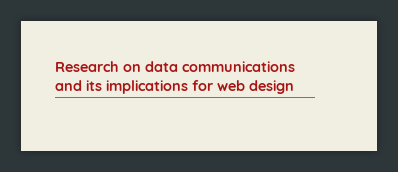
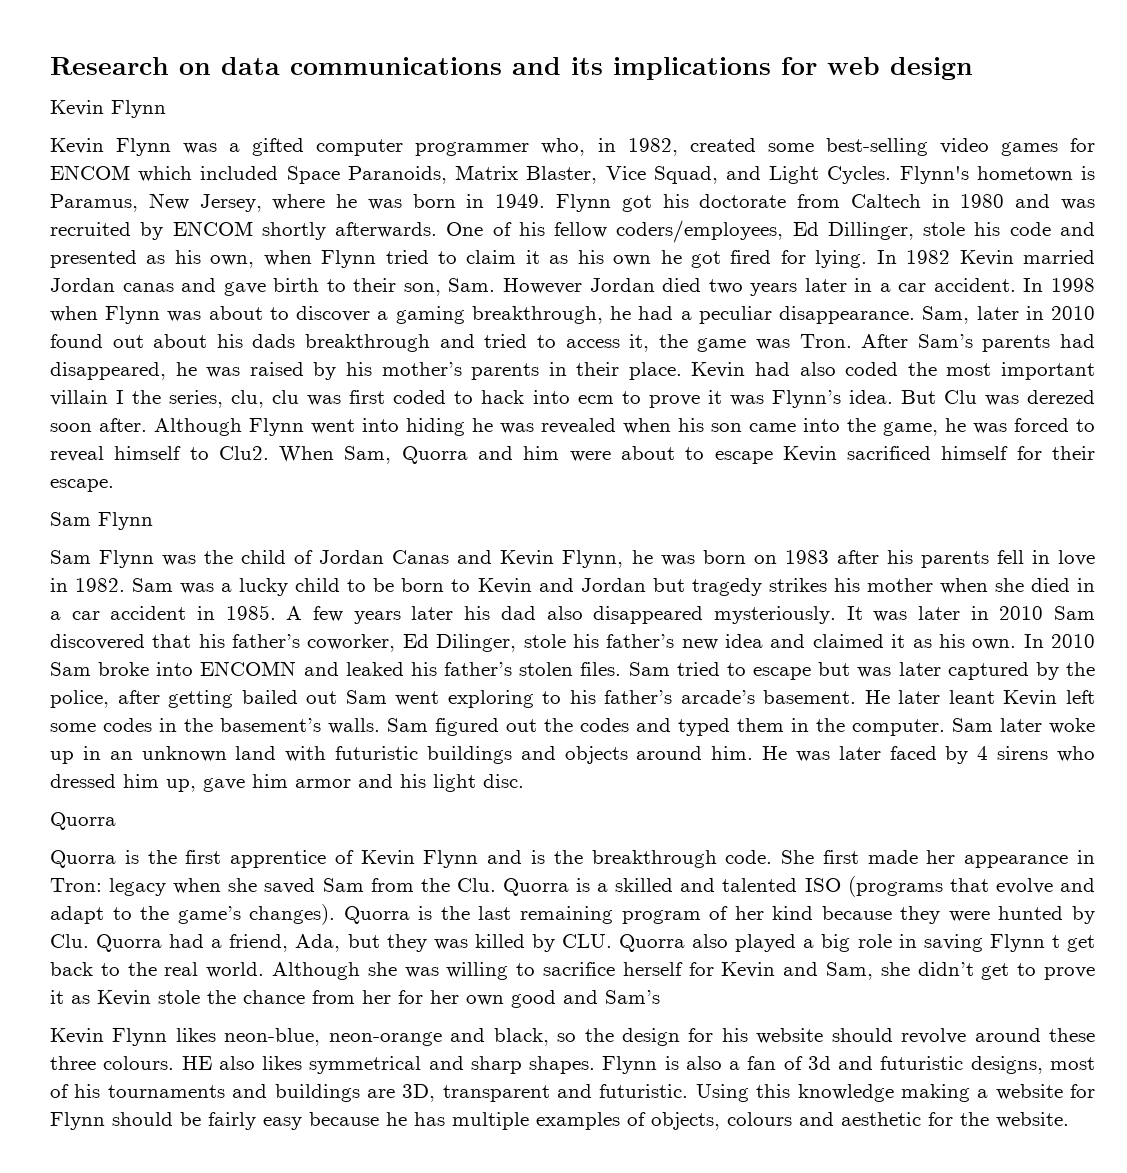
(294, 87) none -> [50,100,166,118] [50,138,1096,156] [50,165,1095,184] [50,193,1096,212] [50,220,1095,243] [50,250,1096,268] [50,278,1095,296] [50,306,1096,324] [50,334,1095,352] [50,362,1096,380] [50,390,1095,408] [50,418,1095,436] [50,446,1095,464] [50,479,114,492] [50,512,153,530] [50,550,1095,568] [50,578,1095,596] [50,605,1096,624] [50,634,1095,652] [50,661,1095,680] [50,690,1095,708] [50,718,1095,736] [50,746,1096,764] [50,774,524,792] [50,812,116,830] [50,850,1096,868] [50,876,1095,897] [50,904,1095,925] [50,934,1096,952] [50,962,1095,980] [50,990,660,1008] [50,1028,1095,1046] [50,1056,1096,1074] [50,1084,1095,1102] [50,1112,1069,1130] // Kevin Flynn // Kevin Flynn was a gifted computer programmer who, in 1982, created some best-selling video games for ENCOM which included Space Paranoids, Matrix Blaster, Vice Squad, and Light Cycles. Flynn's hometown is Paramus, New Jersey, where he was born in 1949. Flynn got his doctorate from Caltech in 1980 and was recruited by ENCOM shortly afterwards. One of his fellow coders/employees, Ed Dillinger, stole his code and presented as his own, when Flynn tried to claim it as his own he got fired for lying. In 1982 Kevin married Jordan canas and gave birth to their son, Sam. However Jordan died two years later in a car accident. In 1998 when Flynn was about to discover a gaming breakthrough, he had a peculiar disappearance. Sam, later in 2010 found out about his dads breakthrough and tried to access it, the game was Tron. After Sam’s parents had disappeared, he was raised by his mother’s parents in their place. Kevin had also coded the most important villain I the series, clu, clu was first coded to hack into ecm to prove it was Flynn’s idea. But Clu was derezed soon after. Although Flynn went into hiding he was revealed when his son came into the game, he was forced to reveal himself to Clu2. When Sam, Quorra and him were about to escape Kevin sacrificed himself for their escape. // Sam Flynn // Sam Flynn was the child of Jordan Canas and Kevin Flynn, he was born on 1983 after his parents fell in love in 1982. Sam was a lucky child to be born to Kevin and Jordan but tragedy strikes his mother when she died in a car accident in 1985. A few years later his dad also disappeared mysteriously. It was later in 2010 Sam discovered that his father’s coworker, Ed Dilinger, stole his father’s new idea and claimed it as his own. In 2010 Sam broke into ENCOMN and leaked his father’s stolen files. Sam tried to escape but was later captured by the police, after getting bailed out Sam went exploring to his father’s arcade’s basement. He later leant Kevin left some codes in the basement’s walls. Sam figured out the codes and typed them in the computer. Sam later woke up in an unknown land with futuristic buildings and objects around him. He was later faced by 4 sirens who dressed him up, gave him armor and his light disc. // Quorra // Quorra is the first apprentice of Kevin Flynn and is the breakthrough code. She first made her appearance in Tron: legacy when she saved Sam from the Clu. Quorra is a skilled and talented ISO (programs that evolve and adapt to the game’s changes). Quorra is the last remaining program of her kind because they were hunted by Clu. Quorra had a friend, Ada, but they was killed by CLU. Quorra also played a big role in saving Flynn t get back to the real world. Although she was willing to sacrifice herself for Kevin and Sam, she didn’t get to prove it as Kevin stole the chance from her for her own good and Sam’s // Kevin Flynn likes neon-blue, neon-orange and black, so the design for his website should revolve around these three colours. HE also likes symmetrical and sharp shapes. Flynn is also a fan of 3d and futuristic designs, most of his tournaments and buildings are 3D, transparent and futuristic. Using this knowledge making a website for Flynn should be fairly easy because he has multiple examples of objects, colours and aesthetic for the website.

